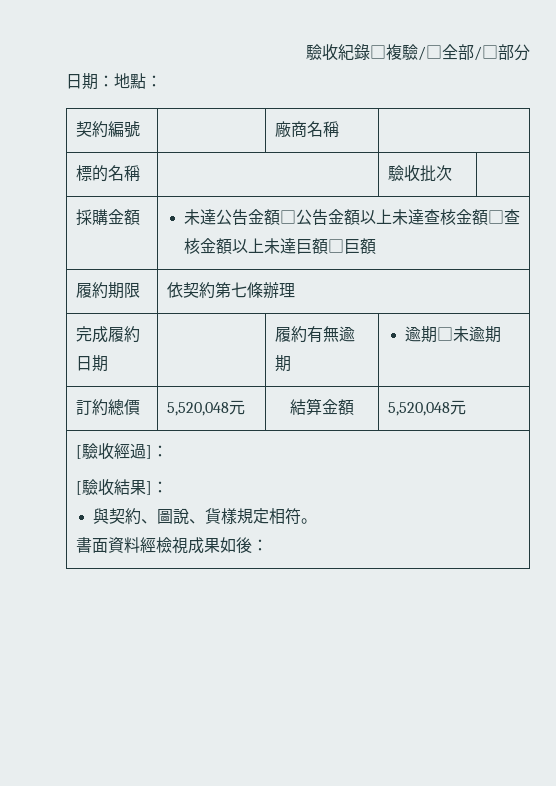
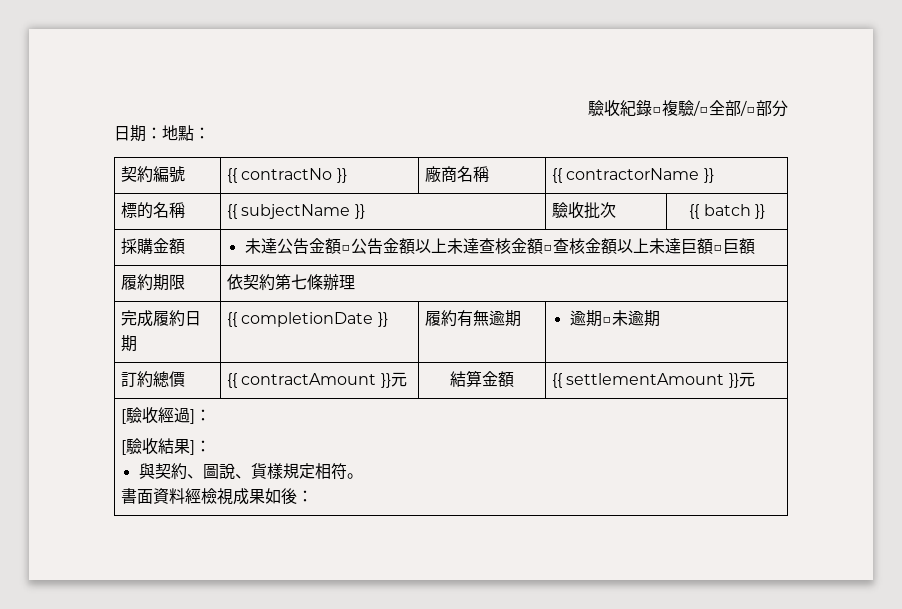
(140, 129) none -> [226,168,347,183] {{ contractNo }}
(339, 129) none -> [551,168,714,183] {{ contractorName }}
(140, 173) none -> [226,204,365,219] {{ subjectName }}
(452, 173) none -> [689,204,765,219] {{ batch }}
(108, 363) none -> [226,312,388,327] {{ completionDate }}
[166,402,229,416] 5,520,048 -> [226,373,391,388] {{ contractAmount }}
[387,402,450,416] 5,520,048 -> [551,373,739,388] {{ settlementAmount }}

